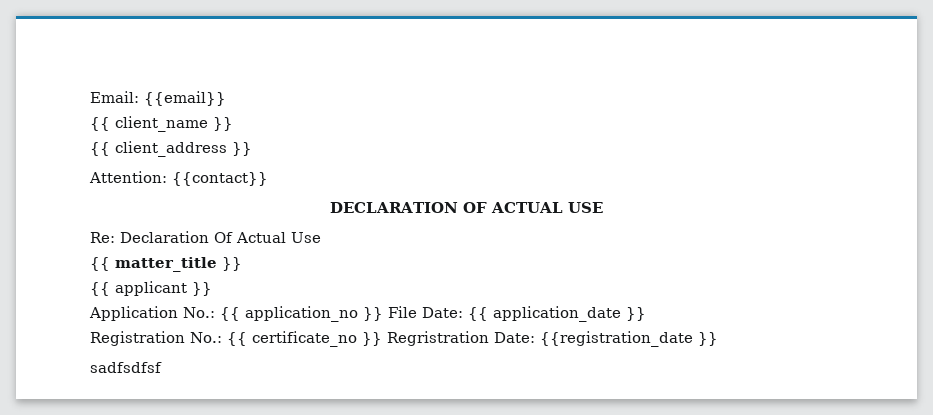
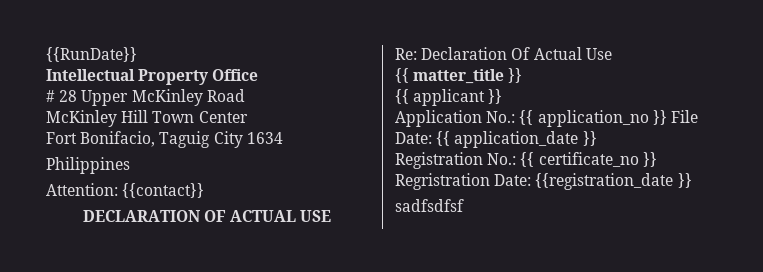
[90,91,226,106] [90,116,233,132] [90,141,252,157] Email: {{email}} // {{ client_name }} // {{ client_address }} -> [46,47,137,62] [46,69,259,85] [46,89,245,106] [46,110,248,127] [46,131,283,148] [46,157,130,174] {{RunDate}} // Intellectual Property Office // # 28 Upper McKinley Road // McKinley Hill Town Center // Fort Bonifacio, Taguig City 1634 // Philippines

